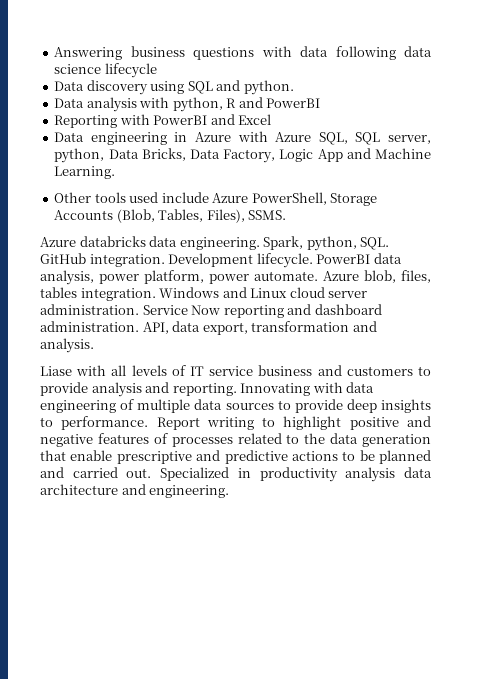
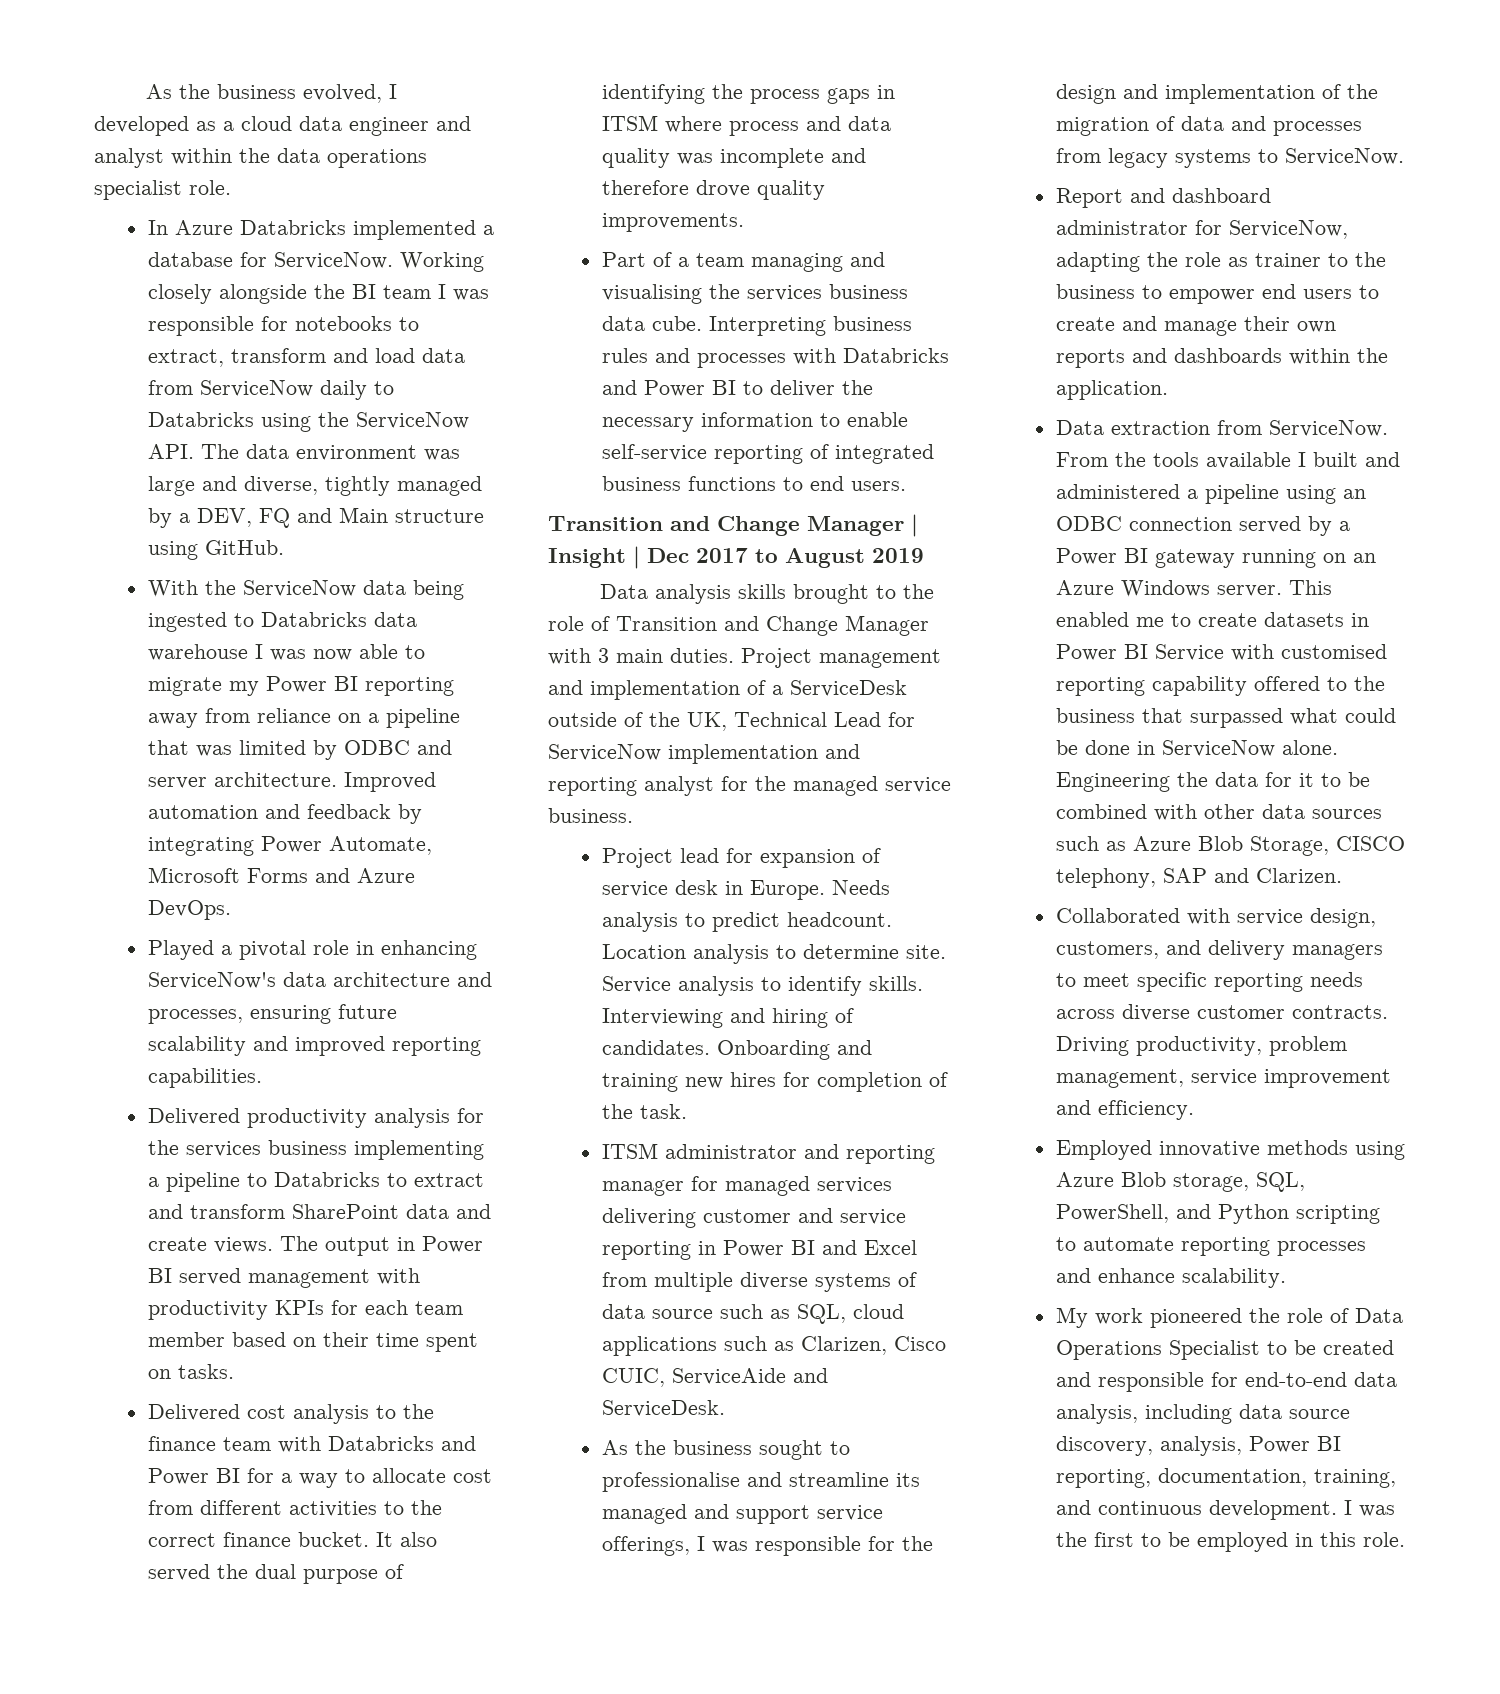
[54,46,432,60] [54,63,157,78] [54,80,294,95] [54,97,321,112] [54,114,272,128] [54,131,431,145] [54,148,431,163] [54,166,116,179] [54,192,378,206] [54,209,287,223] [40,236,390,251] [40,253,402,268] [40,270,431,285] [40,287,368,301] [40,304,382,318] [40,321,377,335] [40,338,94,353] [40,365,431,376] [40,382,375,397] [40,399,431,413] [40,416,431,430] [40,433,431,447] [40,450,431,464] [40,467,433,482] [40,484,230,498] Answering business questions with data following data science lifecycle // Data discovery using SQL and python. // Data analysis with python, R and PowerBI // Reporting with PowerBI and Excel // Data engineering in Azure with Azure SQL, SQL server, python, Data Bricks, Data Factory, Logic App and Machine Learning. // Other tools used include Azure PowerShell, Storage Accounts (Blob, Tables, Files), SSMS. // Azure databricks data engineering. Spark, python, SQL. GitHub integration. Development lifecycle. PowerBI data analysis, power platform, power automate. Azure blob, files, tables integration. Windows and Linux cloud server administration. Service Now reporting and dashboard administration. API, data export, transformation and analysis. // Liase with all levels of IT service business and customers to provide analysis and reporting. Innovating with data engineering of multiple data sources to provide deep insights to performance. Report writing to highlight positive and negative features of processes related to the data generation that enable prescriptive and predictive actions to be planned and carried out. Specialized in productivity analysis data architecture and engineering. -> [146,84,398,103] [94,116,471,136] [94,148,427,168] [94,180,231,200] [147,220,494,240] [147,252,484,272] [147,284,489,304] [147,316,419,336] [147,348,465,367] [147,380,394,400] [147,412,469,432] [147,444,460,461] [147,476,482,496] [147,507,484,528] [147,540,284,560] [147,580,464,600] [147,612,417,632] [147,644,425,661] [147,676,454,696] [147,708,460,728] [147,740,452,760] [147,772,436,792] [147,804,422,824] [147,836,432,856] [147,867,415,883] [147,900,231,920] [147,940,477,960] [147,972,492,989] [147,1004,397,1024] [147,1036,481,1056] [147,1068,262,1088] [147,1108,484,1128] [147,1140,484,1160] [147,1172,484,1192] [147,1204,491,1219] [147,1236,483,1256] [147,1268,420,1288] [147,1300,463,1320] [147,1332,478,1352] [147,1364,234,1379] [147,1404,434,1424] [147,1436,476,1453] [147,1468,492,1488] [147,1500,442,1517] [147,1532,437,1547] [147,1564,404,1584] [601,84,895,104] [601,115,891,136] [601,148,866,168] [601,180,825,200] [601,213,744,232] [601,252,885,272] [601,284,908,304] [601,316,912,336] [601,348,949,368] [601,380,873,397] [601,412,908,432] [601,444,934,464] [601,476,906,491] [548,514,918,537] [548,546,924,569] [600,584,935,604] [548,615,929,636] [548,648,941,668] [548,680,907,700] [548,712,915,731] [548,744,860,764] [548,776,951,796] [548,808,633,823] [601,848,881,868] [601,880,890,900] [601,912,892,932] [601,944,946,964] [601,976,923,996] [601,1008,854,1028] [601,1040,872,1060] [601,1072,948,1092] [601,1104,687,1119] [601,1143,935,1164] [601,1176,892,1196] [601,1208,906,1228] [601,1240,917,1260] [601,1272,917,1292] [601,1304,904,1324] [601,1336,946,1356] [601,1368,828,1387] [601,1400,725,1417] [601,1440,850,1460] [601,1472,920,1492] [601,1504,883,1524] [601,1536,933,1556] [1055,84,1378,104] [1055,116,1362,136] [1055,148,1404,168] [1055,188,1271,208] [1055,220,1348,239] [1055,252,1386,272] [1055,284,1379,304] [1055,316,1336,336] [1055,348,1388,368] [1055,380,1168,400] [1055,420,1388,437] [1055,452,1400,469] [1055,484,1366,504] [1055,516,1350,536] [1055,548,1376,568] [1055,580,1332,597] [1055,612,1369,627] [1055,644,1387,661] [1055,676,1385,696] [1055,708,1396,728] [1055,740,1338,757] [1055,772,1370,792] [1055,804,1382,821] [1055,836,1405,856] [1055,868,1342,888] [1055,908,1376,928] [1055,940,1383,960] [1055,972,1363,992] [1055,1004,1388,1021] [1055,1036,1347,1056] [1055,1069,1391,1088] [1055,1100,1194,1120] [1055,1140,1405,1160] [1055,1172,1305,1192] [1055,1204,1380,1224] [1055,1237,1366,1256] [1055,1268,1286,1288] [1055,1307,1403,1328] [1055,1340,1394,1360] [1055,1372,1397,1392] [1055,1404,1350,1424] [1055,1436,1341,1456] [1055,1468,1396,1488] [1055,1500,1395,1520] [1055,1532,1405,1552] As the business evolved, I developed as a cloud data engineer and analyst within the data operations specialist role. // In Azure Databricks implemented a database for ServiceNow. Working closely alongside the BI team I was responsible for notebooks to extract, transform and load data from ServiceNow daily to Databricks using the ServiceNow API. The data environment was large and diverse, tightly managed by a DEV, FQ and Main structure using GitHub. // With the ServiceNow data being ingested to Databricks data warehouse I was now able to migrate my Power BI reporting away from reliance on a pipeline that was limited by ODBC and server architecture. Improved automation and feedback by integrating Power Automate, Microsoft Forms and Azure DevOps. // Played a pivotal role in enhancing ServiceNow's data architecture and processes, ensuring future scalability and improved reporting capabilities. // Delivered productivity analysis for the services business implementing a pipeline to Databricks to extract and transform SharePoint data and create views. The output in Power BI served management with productivity KPIs for each team member based on their time spent on tasks. // Delivered cost analysis to the finance team with Databricks and Power BI for a way to allocate cost from different activities to the correct finance bucket. It also served the dual purpose of identifying the process gaps in ITSM where process and data quality was incomplete and therefore drove quality improvements. // Part of a team managing and visualising the services business data cube. Interpreting business rules and processes with Databricks and Power BI to deliver the necessary information to enable self-service reporting of integrated business functions to end users. // Transition and Change Manager | Insight | Dec 2017 to August 2019 // Data analysis skills brought to the role of Transition and Change Manager with 3 main duties. Project management and implementation of a ServiceDesk outside of the UK, Technical Lead for ServiceNow implementation and reporting analyst for the managed service business. // Project lead for expansion of service desk in Europe. Needs analysis to predict headcount. Location analysis to determine site. Service analysis to identify skills. Interviewing and hiring of candidates. Onboarding and training new hires for completion of the task. // ITSM administrator and reporting manager for managed services delivering customer and service reporting in Power BI and Excel from multiple diverse systems of data source such as SQL, cloud applications such as Clarizen, Cisco CUIC, ServiceAide and ServiceDesk. // As the business sought to professionalise and streamline its managed and support service offerings, I was responsible for the design and implementation of the migration of data and processes from legacy systems to ServiceNow. // Report and dashboard administrator for ServiceNow, adapting the role as trainer to the business to empower end users to create and manage their own reports and dashboards within the application. // Data extraction from ServiceNow. From the tools available I built and administered a pipeline using an ODBC connection served by a Power BI gateway running on an Azure Windows server. This enabled me to create datasets in Power BI Service with customised reporting capability offered to the business that surpassed what could be done in ServiceNow alone. Engineering the data for it to be combined with other data sources such as Azure Blob Storage, CISCO telephony, SAP and Clarizen. // Collaborated with service design, customers, and delivery managers to meet specific reporting needs across diverse customer contracts. Driving productivity, problem management, service improvement and efficiency. // Employed innovative methods using Azure Blob storage, SQL, PowerShell, and Python scripting to automate reporting processes and enhance scalability. // My work pioneered the role of Data Operations Specialist to be created and responsible for end-to-end data analysis, including data source discovery, analysis, Power BI reporting, documentation, training, and continuous development. I was the first to be employed in this role.

